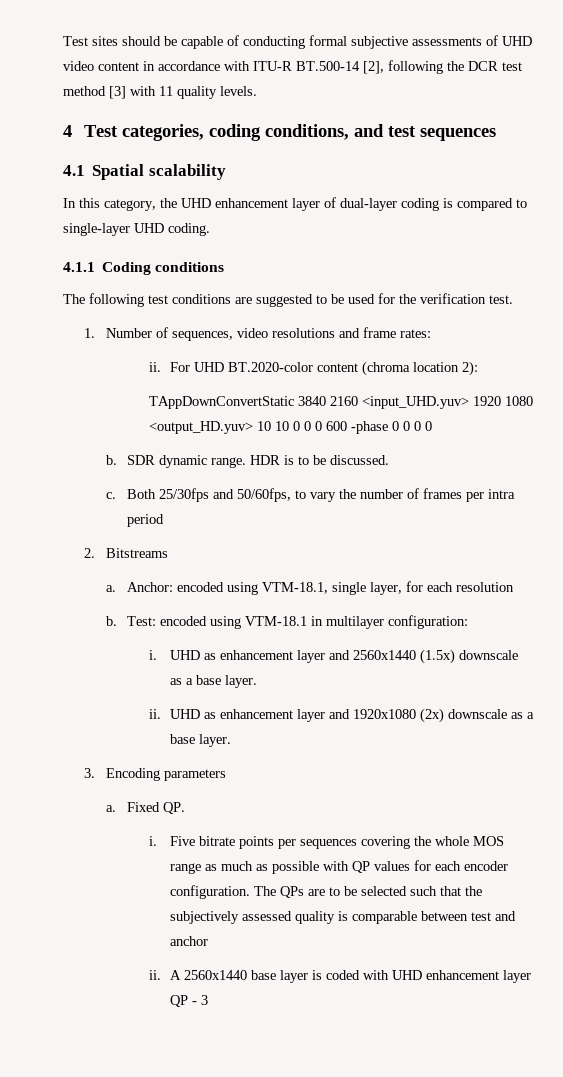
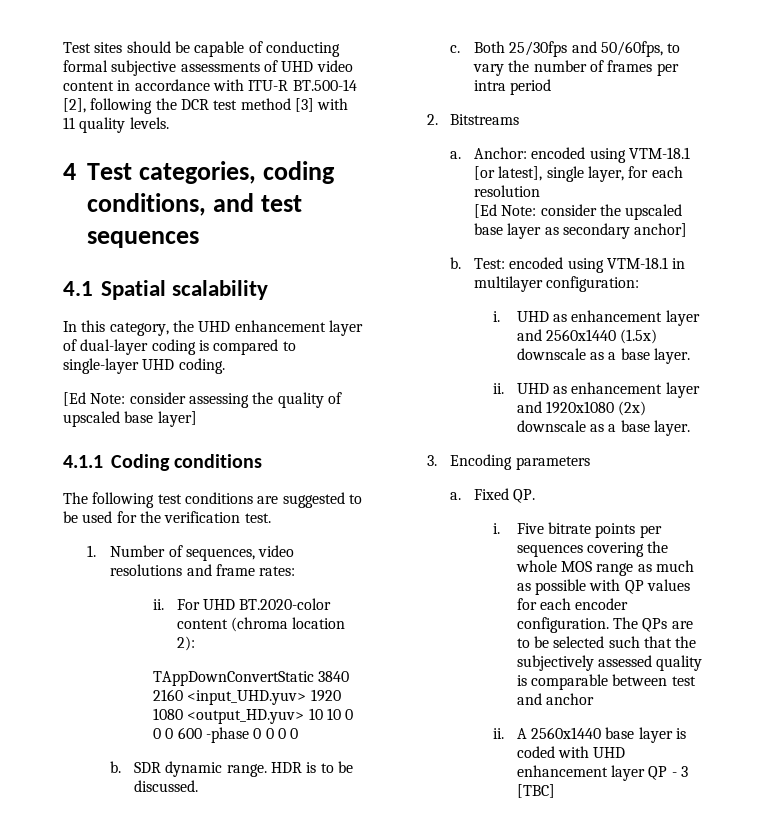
(210, 229) none -> [63,392,342,408] [63,411,197,427] // [Ed Note: consider assessing the quality of upscaled base layer]
[262,582,329,594] VTM-18.1, -> [628,147,690,159] [474,166,543,181] VTM-18.1 [or latest],
(515, 587) none -> [474,204,683,220] [474,223,688,239] // [Ed Note: consider the upscaled base layer as secondary anchor]
(209, 1000) none -> [516,784,555,798] [TBC]

